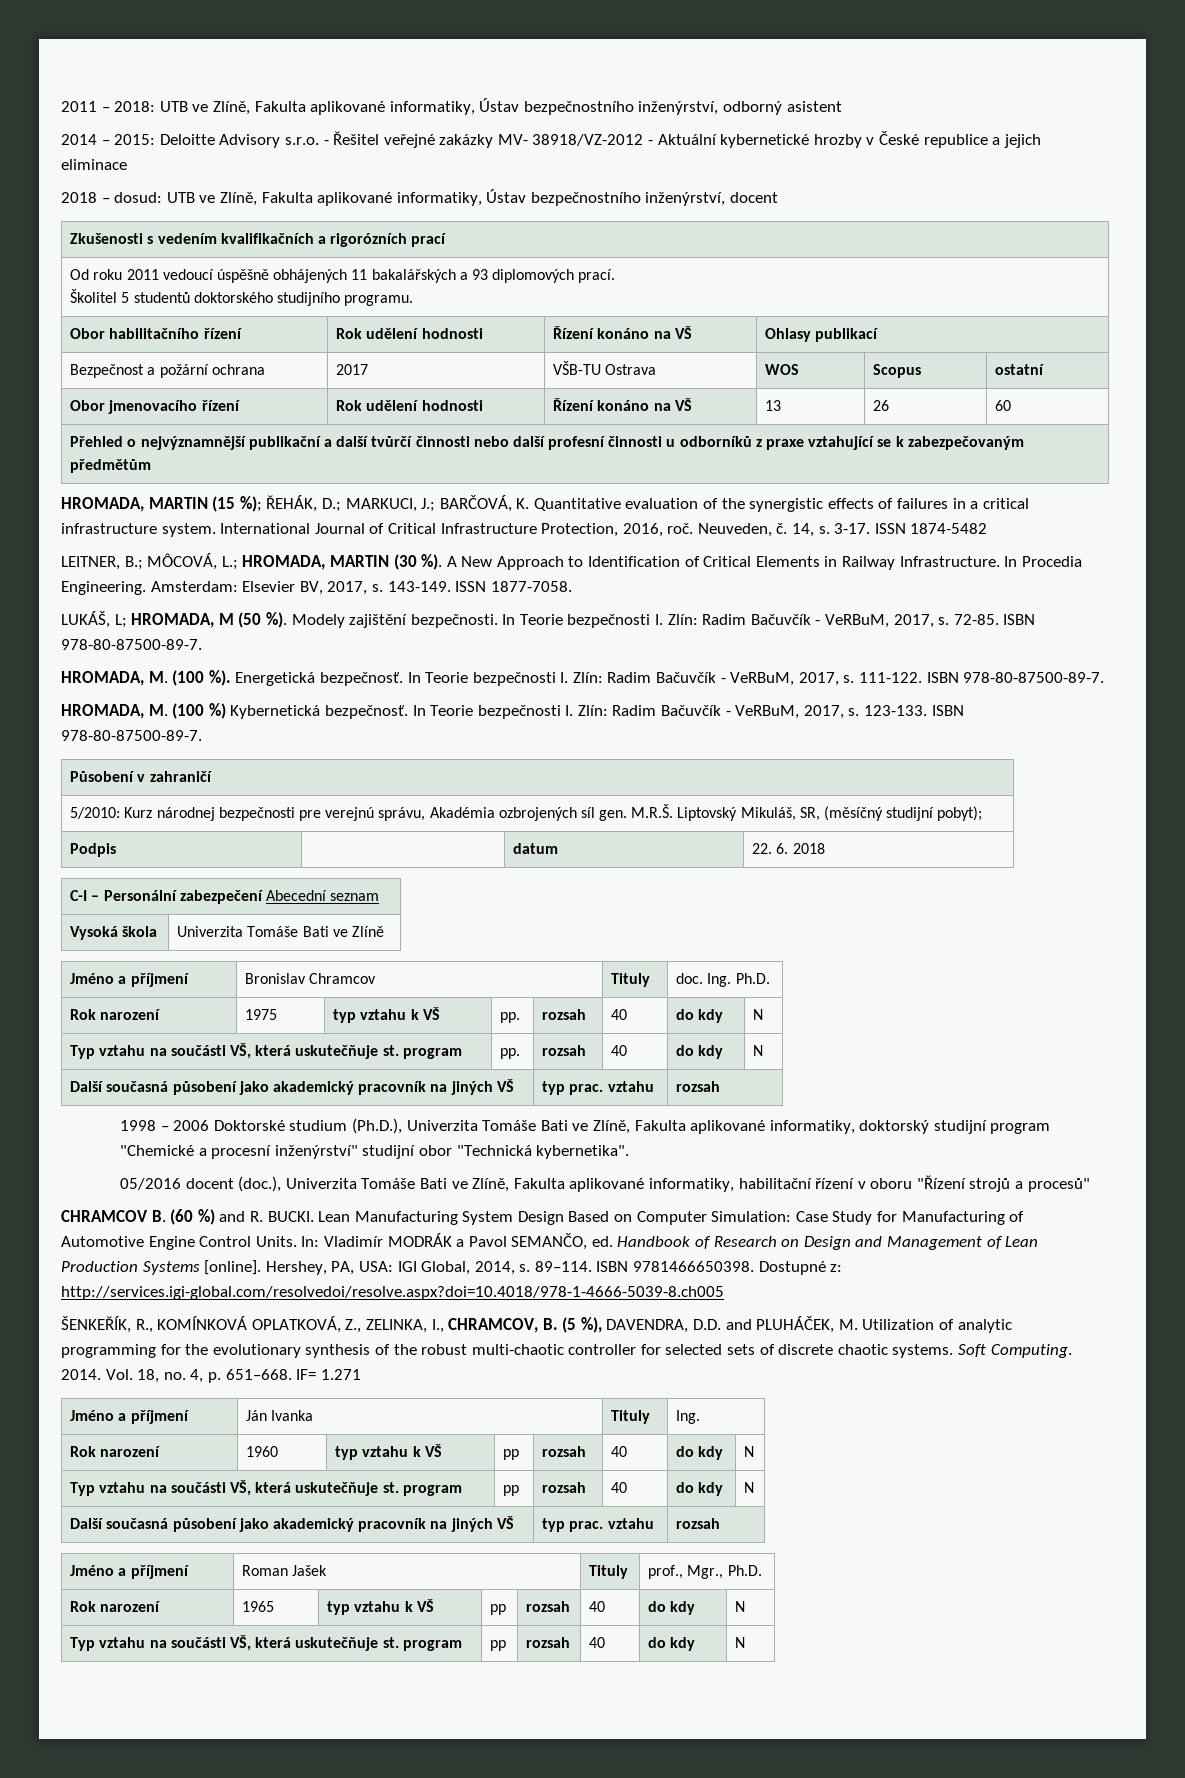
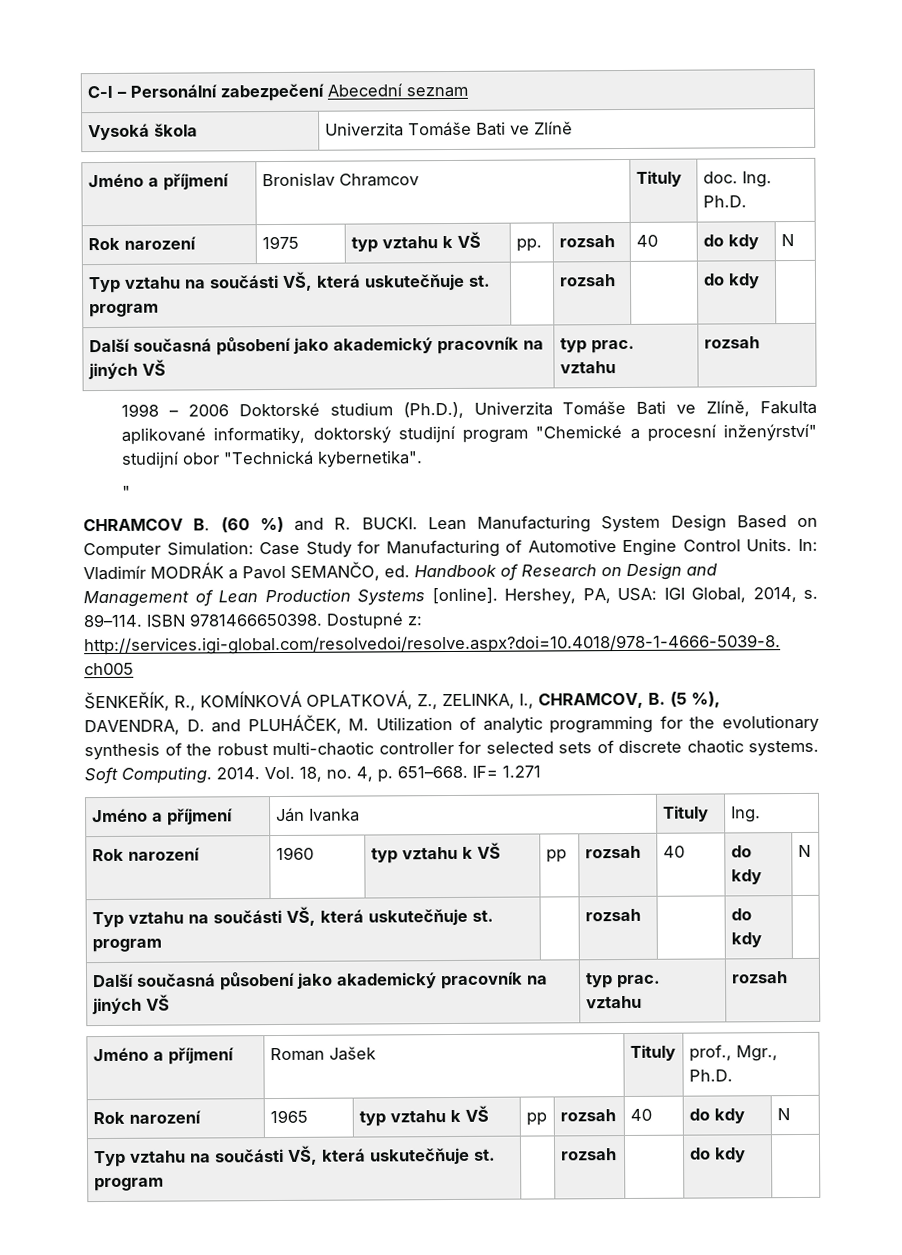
[61,98,842,115] [61,131,1041,148] [61,159,127,170] [61,189,779,206] [70,233,447,247] [70,269,616,283] [70,289,414,306] [70,328,242,339] [336,328,483,339] [553,326,692,339] [765,328,879,342] [70,364,265,378] [336,364,369,375] [553,361,657,375] [765,364,800,375] [873,364,922,378] [995,364,1045,375] [70,400,240,414] [336,400,483,411] [553,398,692,411] [765,400,782,411] [873,400,890,411] [995,400,1012,411] [70,436,1024,450] [70,459,152,473] [61,495,1029,512] [61,523,988,537] [61,553,1082,570] [61,581,572,595] [61,611,1036,628] [61,639,202,650] [61,670,1105,686] [61,703,964,719] [61,730,202,741] [70,771,212,782] [70,804,983,821] [70,843,117,857] [513,843,559,854] [752,843,825,854] 2011 – 2018: UTB ve Zlíně, Fakulta aplikované informatiky, Ústav bezpečnostního inženýrství, odborný asistent // 2014 – 2015: Deloitte Advisory s.r.o. - Řešitel veřejné zakázky MV- 38918/VZ-2012 - Aktuální kybernetické hrozby v České republice a jejich eliminace // 2018 – dosud: UTB ve Zlíně, Fakulta aplikované informatiky, Ústav bezpečnostního inženýrství, docent // Zkušenosti s vedením kvalifikačních a rigorózních prací // Od roku 2011 vedoucí úspěšně obhájených 11 bakalářských a 93 diplomových prací. // Školitel 5 studentů doktorského studijního programu. // Obor habilitačního řízení | Rok udělení hodnosti | Řízení konáno na VŠ | Ohlasy publikací // Bezpečnost a požární ochrana | 2017 | VŠB-TU Ostrava | WOS | Scopus | ostatní // Obor jmenovacího řízení | Rok udělení hodnosti | Řízení konáno na VŠ | 13 | 26 | 60 // Přehled o nejvýznamnější publikační a další tvůrčí činnosti nebo další profesní činnosti u odborníků z praxe vztahující se k zabezpečovaným předmětům // HROMADA, MARTIN (15 %); ŘEHÁK, D.; MARKUCI, J.; BARČOVÁ, K. Quantitative evaluation of the synergistic effects of failures in a critical infrastructure system. International Journal of Critical Infrastructure Protection, 2016, roč. Neuveden, č. 14, s. 3-17. ISSN 1874-5482 // LEITNER, B.; MÔCOVÁ, L.; HROMADA, MARTIN (30 %). A New Approach to Identification of Critical Elements in Railway Infrastructure. In Procedia Engineering. Amsterdam: Elsevier BV, 2017, s. 143-149. ISSN 1877-7058. // LUKÁŠ, L; HROMADA, M (50 %). Modely zajištění bezpečnosti. In Teorie bezpečnosti I. Zlín: Radim Bačuvčík - VeRBuM, 2017, s. 72-85. ISBN 978-80-87500-89-7. // HROMADA, M. (100 %). Energetická bezpečnosť. In Teorie bezpečnosti I. Zlín: Radim Bačuvčík - VeRBuM, 2017, s. 111-122. ISBN 978-80-87500-89-7. // HROMADA, M. (100 %) Kybernetická bezpečnosť. In Teorie bezpečnosti I. Zlín: Radim Bačuvčík - VeRBuM, 2017, s. 123-133. ISBN 978-80-87500-89-7. // Působení v zahraničí // 5/2010: Kurz národnej bezpečnosti pre verejnú správu, Akadémia ozbrojených síl gen. M.R.Š. Liptovský Mikuláš, SR, (měsíčný studijní pobyt); // Podpis | | datum | 22. 6. 2018 // -> (86, 92) none
[500,1048,521,1059] [542,1045,587,1056] [611,1045,628,1056] [676,1045,724,1059] [753,1045,764,1056] pp. | rozsah | 40 | do kdy | N -> [558,274,616,287] [702,273,760,289] | rozsah | | do kdy |
[120,1175,1090,1192] 05/2016 docent (doc.), Univerzita Tomáše Bati ve Zlíně, Fakulta aplikované informatiky, habilitační řízení v oboru "Řízení strojů a procesů" -> [122,485,132,498] "
[693,1319,722,1330] D.D. -> [186,719,205,732] D.
[503,1485,520,1496] [542,1482,587,1493] [611,1482,628,1493] [676,1482,724,1496] [744,1482,755,1493] pp | rozsah | 40 | do kdy | N -> [584,908,641,922] [730,908,752,921] [730,932,762,948] | rozsah | | do kdy |
[490,1640,507,1651] [526,1637,571,1648] [589,1637,606,1648] [648,1637,696,1651] [735,1637,746,1648] pp | rozsah | 40 | do kdy | N -> [560,1148,617,1161] [688,1147,746,1163] | rozsah | | do kdy |

